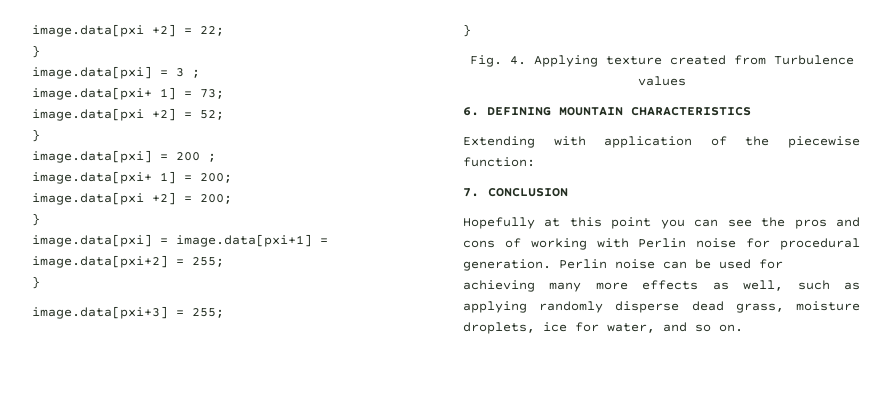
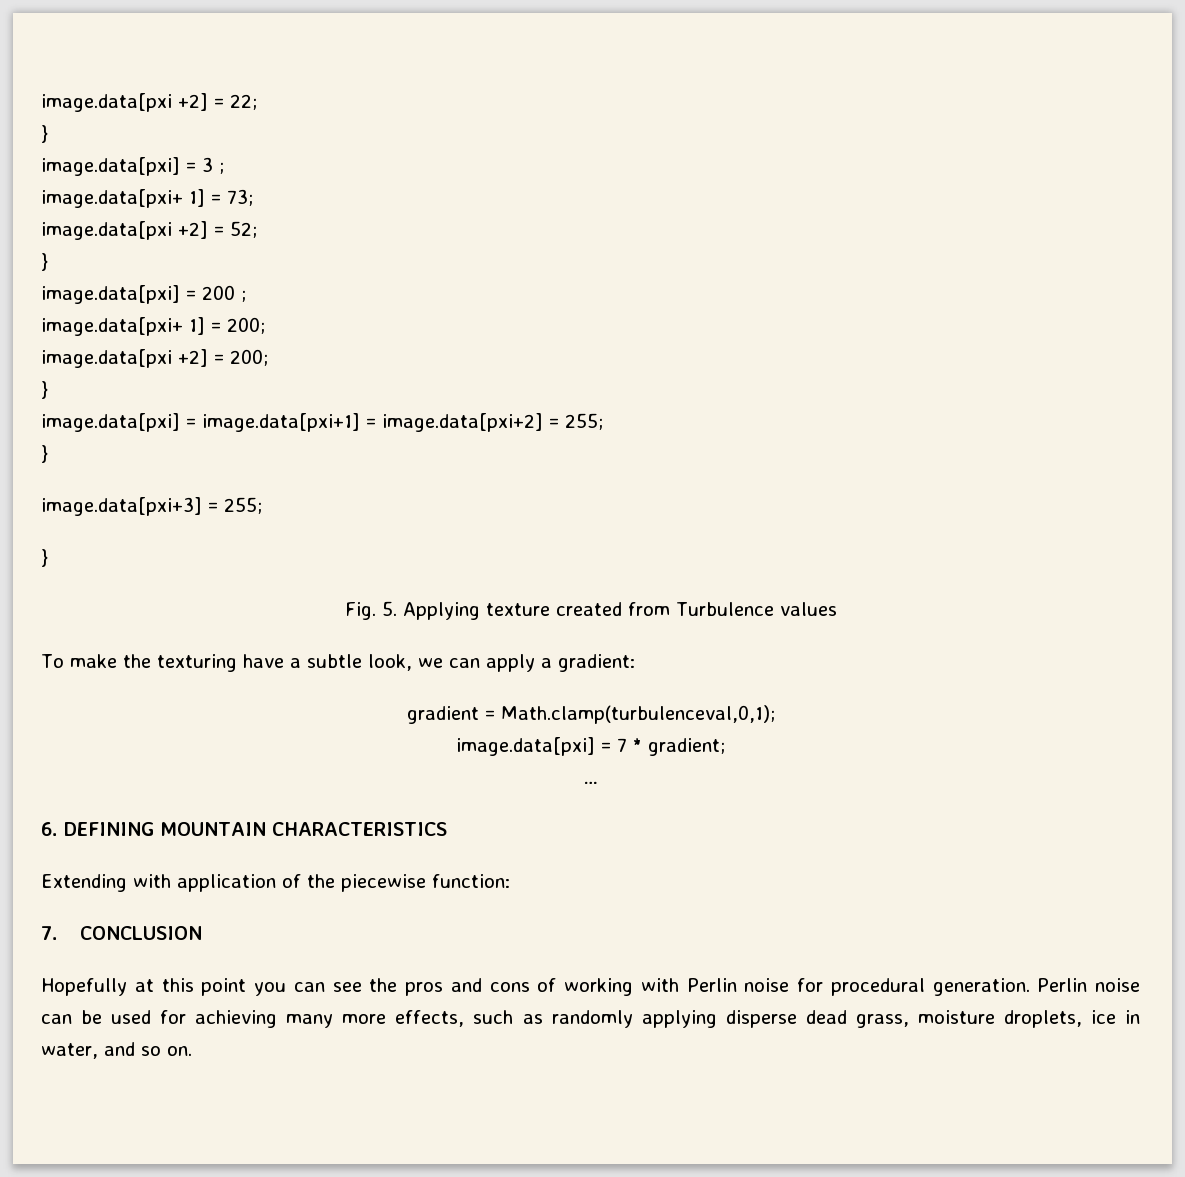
[509,56,526,65] 4. -> [381,601,397,616] 5.
(686, 81) none -> [41,654,635,672] [406,705,775,724] [456,737,725,756] [583,781,598,784] // To make the texturing have a subtle look, we can apply a gradient: // gradient = Math.clamp(turbulenceval,0,1); // image.data[pxi] = 7 * gradient; // …
[642,280,860,291] [463,301,604,313] effects as well, such as applying randomly -> [395,1010,717,1028] effects, such as randomly applying
[575,322,599,332] for -> [1125,1010,1140,1024] in

